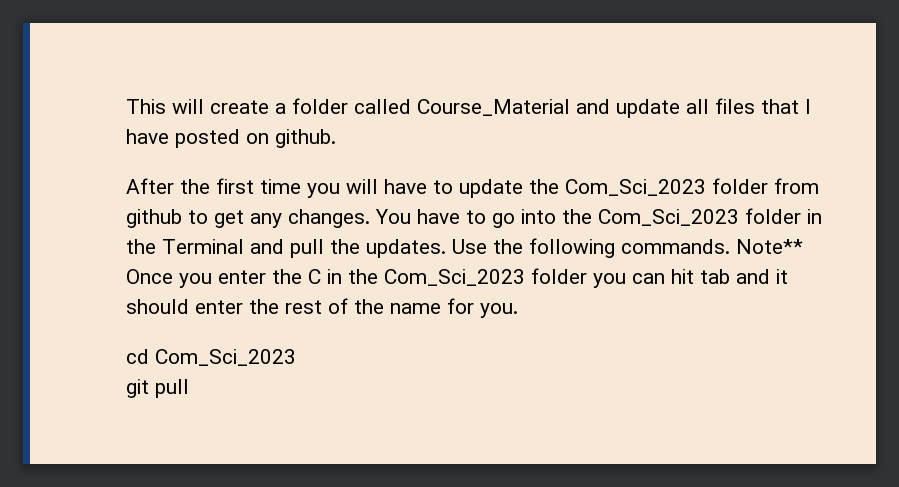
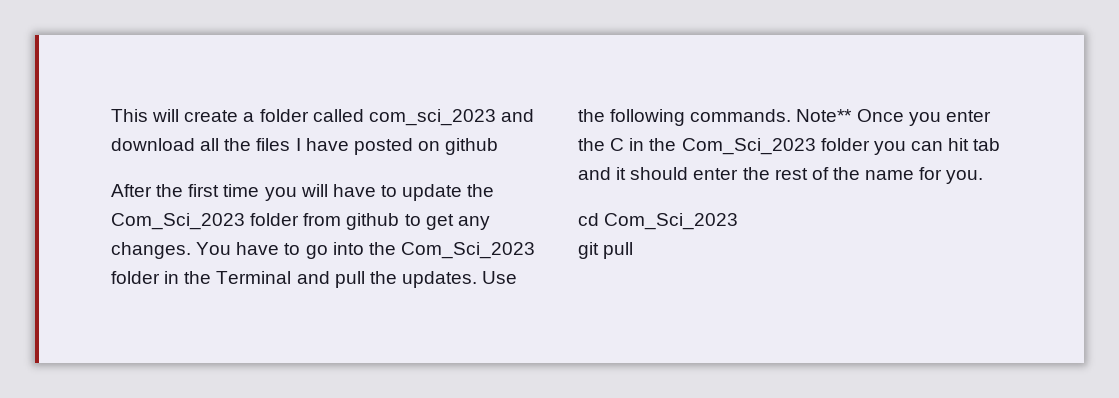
[417,98,799,118] Course_Material and update all files that -> [368,109,534,126] [111,138,291,151] com_sci_2023 and download all the files
[275,129,336,148] github. -> [445,138,499,155] github

